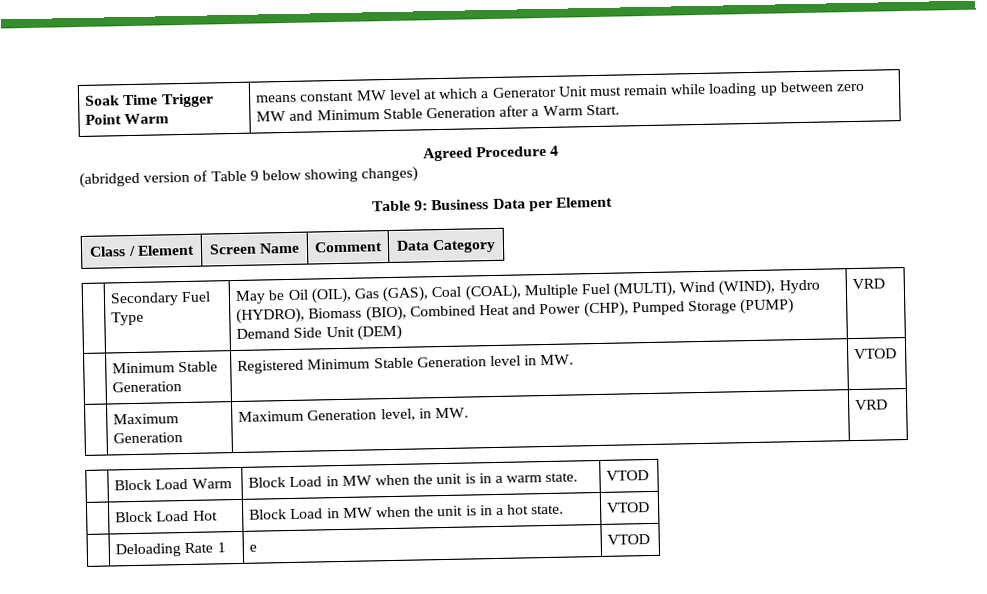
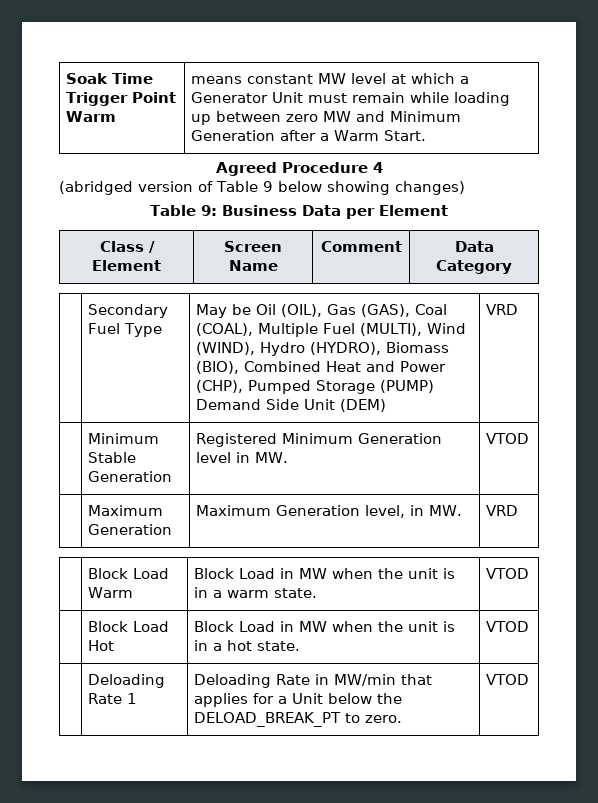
[382,108,423,120] Stable -> (462, 116) none
[373,357,414,369] Stable -> (354, 438) none
[249,544,258,552] e -> [194,674,433,688] [194,693,403,707] [194,712,403,727] Deloading Rate in MW/min that applies for a Unit below the DELOAD_BREAK_PT to zero.

